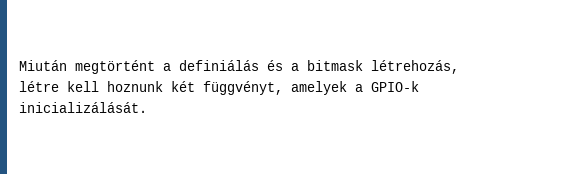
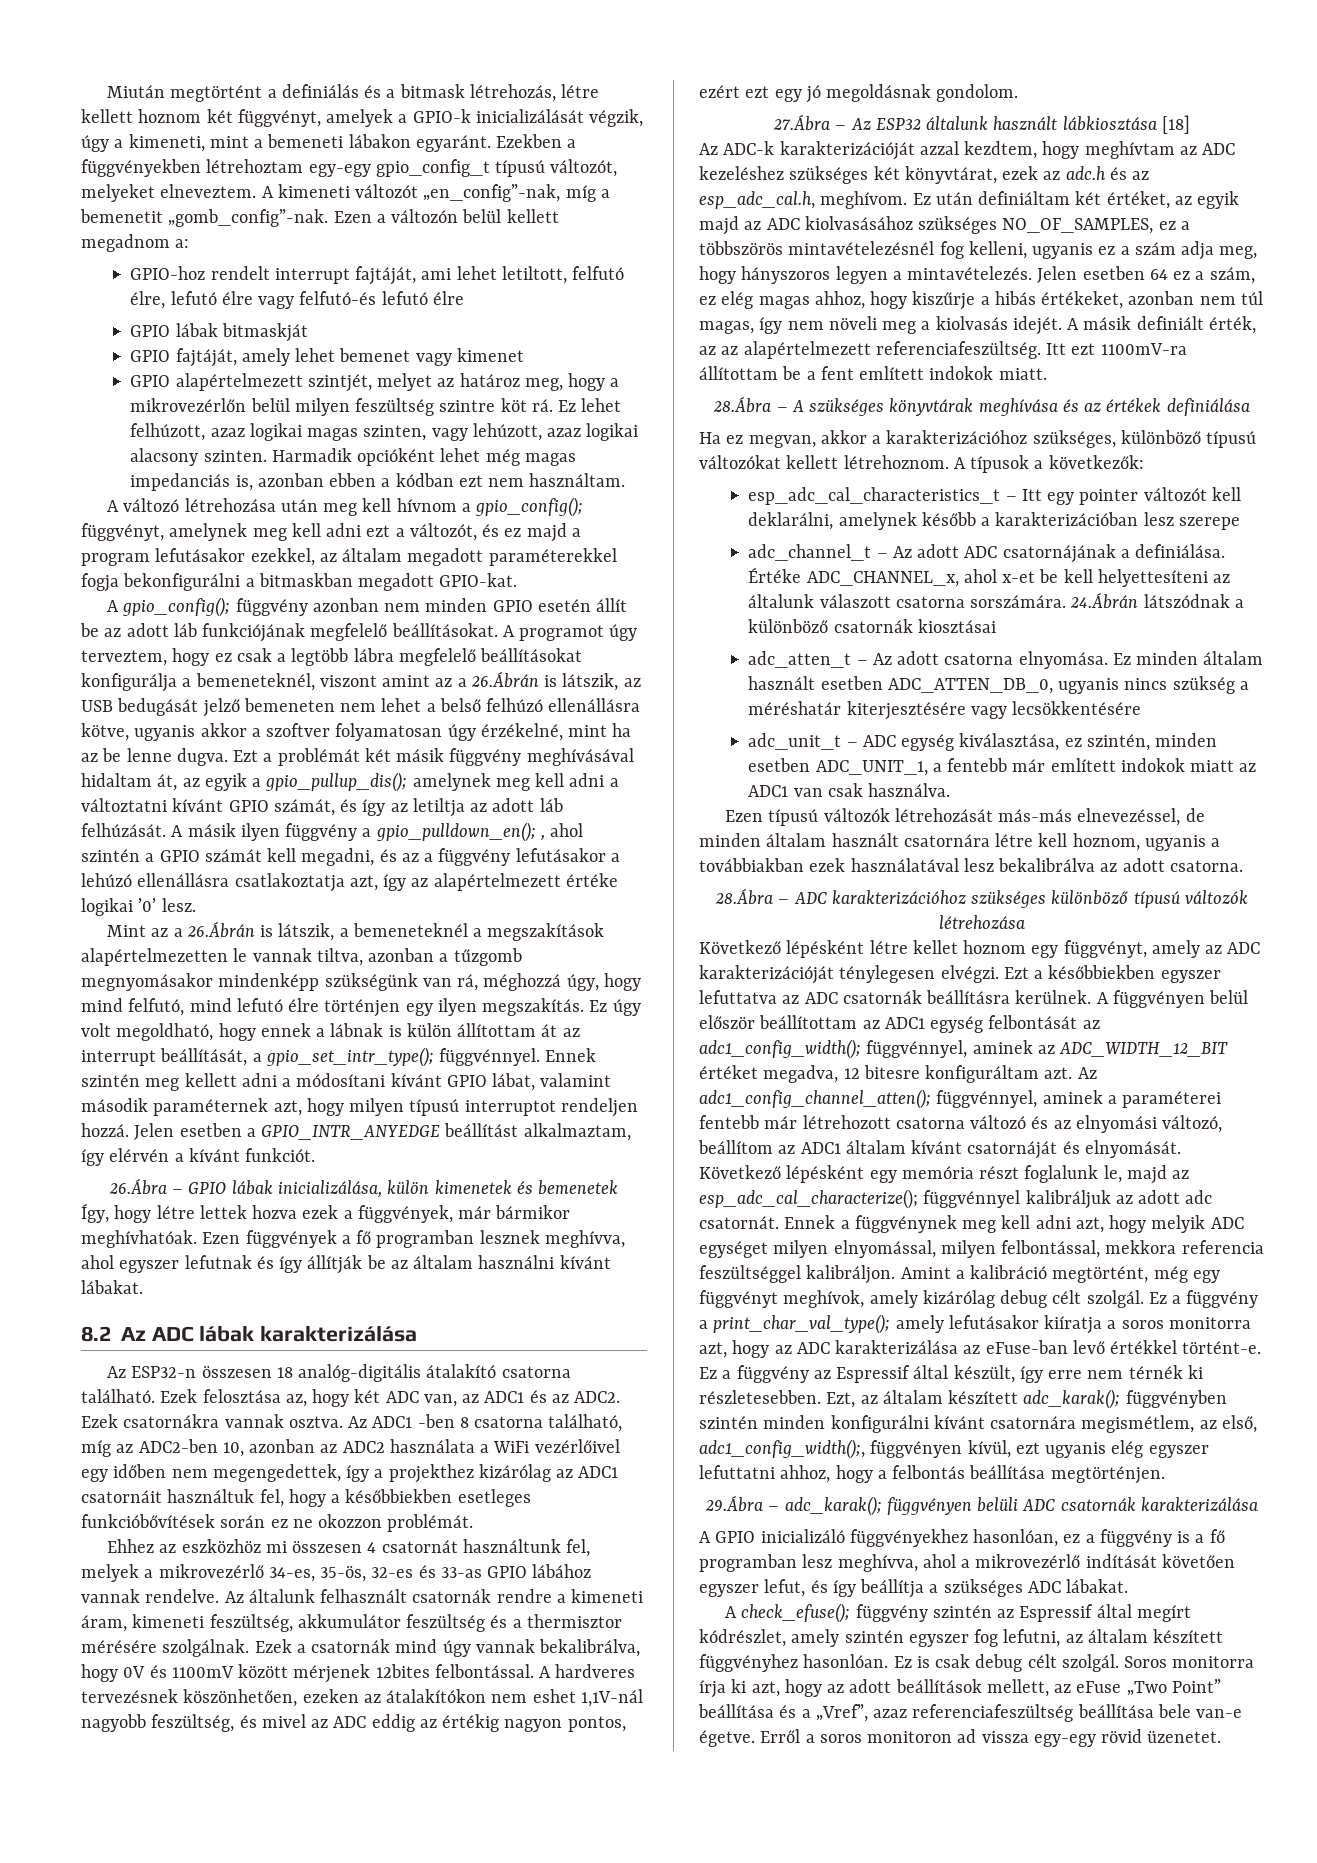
[67,81,163,92] kell hoznunk -> [81,109,202,123] kellett hoznom
[19,102,147,113] inicializálását. -> [475,109,644,127] [81,134,577,152] [81,159,618,177] [81,184,610,202] [80,209,559,227] [81,234,190,252] [130,266,625,285] [130,291,464,309] [130,323,308,342] [130,348,524,367] [130,373,620,392] [130,398,622,416] [130,423,639,441] [130,448,576,466] [130,473,626,491] [106,497,584,517] [81,523,581,542] [81,548,617,566] [81,573,518,592] [106,597,628,617] [80,623,638,642] [81,648,583,666] [81,671,641,692] [81,698,641,717] [81,723,632,741] [81,748,634,766] [81,772,619,792] [81,798,563,817] [81,822,584,842] [81,848,620,866] [81,873,618,892] [81,898,196,916] [106,921,605,941] [81,948,522,966] [81,973,641,991] [81,998,641,1017] [81,1023,580,1041] [81,1047,597,1067] [81,1073,612,1091] [81,1098,638,1117] [81,1123,631,1141] [81,1148,316,1166] [108,1178,619,1198] [81,1203,571,1223] [81,1230,625,1248] [81,1255,611,1274] [81,1280,143,1294] [81,1325,418,1342] [106,1364,571,1382] [81,1389,621,1407] [81,1414,623,1432] [81,1439,620,1457] [81,1464,619,1483] [81,1489,531,1507] [81,1514,474,1532] [106,1539,591,1557] [81,1564,592,1582] [81,1589,644,1603] [81,1614,622,1632] [81,1639,641,1657] [81,1664,636,1683] [81,1689,643,1707] [81,1714,626,1732] [699,84,1019,103] [773,114,1190,134] [699,141,1236,160] [699,166,1150,184] [699,191,1240,209] [699,216,1190,235] [699,241,1258,260] [699,266,1255,284] [699,291,1263,310] [699,316,1256,335] [699,341,1187,359] [699,366,1047,380] [713,396,1250,416] [699,430,1257,448] [699,455,1144,473] [748,487,1241,505] [748,512,1240,530] [748,544,1226,563] [748,567,1231,587] [748,592,1244,609] [748,619,996,633] [748,651,1264,669] [748,676,1249,694] [748,701,1142,720] [748,733,1218,751] [748,758,1257,776] [748,783,951,797] [724,808,1205,826] [699,833,1221,851] [699,858,1243,872] [715,888,1248,908] [939,915,1025,929] [699,940,1261,958] [699,965,1221,984] [699,990,1249,1008] [699,1015,1100,1033] [699,1039,1229,1059] [699,1065,1097,1083] [699,1089,1222,1109] [699,1115,1223,1133] [698,1140,1181,1159] [699,1165,1190,1184] [699,1189,1213,1209] [699,1215,1244,1233] [699,1240,1264,1258] [699,1265,1220,1284] [699,1290,1259,1308] [699,1314,1251,1334] [699,1340,1262,1358] [699,1365,1203,1383] [699,1389,1227,1409] [699,1415,1257,1433] [699,1439,1209,1459] [699,1465,1165,1484] [705,1495,1258,1516] [699,1529,1225,1547] [699,1554,1235,1572] [699,1579,1129,1598] [724,1603,1191,1623] [699,1629,1224,1647] [699,1654,1255,1672] [699,1679,1221,1698] [698,1704,1243,1722] [699,1729,1222,1747] inicializálását végzik, úgy a kimeneti, mint a bemeneti lábakon egyaránt. Ezekben a függvényekben létrehoztam egy-egy gpio_config_t típusú változót, melyeket elneveztem. A kimeneti változót „en_config”-nak, míg a bemenetit „gomb_config”-nak. Ezen a változón belül kellett megadnom a: // GPIO-hoz rendelt interrupt fajtáját, ami lehet letiltott, felfutó élre, lefutó élre vagy felfutó-és lefutó élre // GPIO lábak bitmaskját // GPIO fajtáját, amely lehet bemenet vagy kimenet // GPIO alapértelmezett szintjét, melyet az határoz meg, hogy a mikrovezérlőn belül milyen feszültség szintre köt rá. Ez lehet felhúzott, azaz logikai magas szinten, vagy lehúzott, azaz logikai alacsony szinten. Harmadik opcióként lehet még magas impedanciás is, azonban ebben a kódban ezt nem használtam. // A változó létrehozása után meg kell hívnom a gpio_config(); függvényt, amelynek meg kell adni ezt a változót, és ez majd a program lefutásakor ezekkel, az általam megadott paraméterekkel fogja bekonfigurálni a bitmaskban megadott GPIO-kat. // A gpio_config(); függvény azonban nem minden GPIO esetén állít be az adott láb funkciójának megfelelő beállításokat. A programot úgy terveztem, hogy ez csak a legtöbb lábra megfelelő beállításokat konfigurálja a bemeneteknél, viszont amint az a 26.Ábrán is látszik, az USB bedugását jelző bemeneten nem lehet a belső felhúzó ellenállásra kötve, ugyanis akkor a szoftver folyamatosan úgy érzékelné, mint ha az be lenne dugva. Ezt a problémát két másik függvény meghívásával hidaltam át, az egyik a gpio_pullup_dis(); amelynek meg kell adni a változtatni kívánt GPIO számát, és így az letiltja az adott láb felhúzását. A másik ilyen függvény a gpio_pulldown_en(); , ahol szintén a GPIO számát kell megadni, és az a függvény lefutásakor a lehúzó ellenállásra csatlakoztatja azt, így az alapértelmezett értéke logikai ’0’ lesz. // Mint az a 26.Ábrán is látszik, a bemeneteknél a megszakítások alapértelmezetten le vannak tiltva, azonban a tűzgomb megnyomásakor mindenképp szükségünk van rá, méghozzá úgy, hogy mind felfutó, mind lefutó élre történjen egy ilyen megszakítás. Ez úgy volt megoldható, hogy ennek a lábnak is külön állítottam át az interrupt beállítását, a gpio_set_intr_type(); függvénnyel. Ennek szintén meg kellett adni a módosítani kívánt GPIO lábat, valamint második paraméternek azt, hogy milyen típusú interruptot rendeljen hozzá. Jelen esetben a GPIO_INTR_ANYEDGE beállítást alkalmaztam, így elérvén a kívánt funkciót. // 26.Ábra – GPIO lábak inicializálása, külön kimenetek és bemenetek // Így, hogy létre lettek hozva ezek a függvények, már bármikor meghívhatóak. Ezen függvények a fő programban lesznek meghívva, ahol egyszer lefutnak és így állítják be az általam használni kívánt lábakat. // 8.2 Az ADC lábak karakterizálása // Az ESP32-n összesen 18 analóg-digitális átalakító csatorna található. Ezek felosztása az, hogy két ADC van, az ADC1 és az ADC2. Ezek csatornákra vannak osztva. Az ADC1 -ben 8 csatorna található, míg az ADC2-ben 10, azonban az ADC2 használata a WiFi vezérlőivel egy időben nem megengedettek, így a projekthez kizárólag az ADC1 csatornáit használtuk fel, hogy a későbbiekben esetleges funkcióbővítések során ez ne okozzon problémát. // Ehhez az eszközhöz mi összesen 4 csatornát használtunk fel, melyek a mikrovezérlő 34-es, 35-ös, 32-es és 33-as GPIO lábához vannak rendelve. Az általunk felhasznált csatornák rendre a kimeneti áram, kimeneti feszültség, akkumulátor feszültség és a thermisztor mérésére szolgálnak. Ezek a csatornák mind úgy vannak bekalibrálva, hogy 0V és 1100mV között mérjenek 12bites felbontással. A hardveres tervezésnek köszönhetően, ezeken az átalakítókon nem eshet 1,1V-nál nagyobb feszültség, és mivel az ADC eddig az értékig nagyon pontos, ezért ezt egy jó megoldásnak gondolom. // 27.Ábra – Az ESP32 általunk használt lábkiosztása [18] // Az ADC-k karakterizációját azzal kezdtem, hogy meghívtam az ADC kezeléshez szükséges két könyvtárat, ezek az adc.h és az esp_adc_cal.h, meghívom. Ez után definiáltam két értéket, az egyik majd az ADC kiolvasásához szükséges NO_OF_SAMPLES, ez a többszörös mintavételezésnél fog kelleni, ugyanis ez a szám adja meg, hogy hányszoros legyen a mintavételezés. Jelen esetben 64 ez a szám, ez elég magas ahhoz, hogy kiszűrje a hibás értékeket, azonban nem túl magas, így nem növeli meg a kiolvasás idejét. A másik definiált érték, az az alapértelmezett referenciafeszültség. Itt ezt 1100mV-ra állítottam be a fent említett indokok miatt. // 28.Ábra – A szükséges könyvtárak meghívása és az értékek definiálása // Ha ez megvan, akkor a karakterizációhoz szükséges, különböző típusú változókat kellett létrehoznom. A típusok a következők: // esp_adc_cal_characteristics_t – Itt egy pointer változót kell deklarálni, amelynek később a karakterizációban lesz szerepe // adc_channel_t – Az adott ADC csatornájának a definiálása. Értéke ADC_CHANNEL_x, ahol x-et be kell helyettesíteni az általunk válaszott csatorna sorszámára. 24.Ábrán látszódnak a különböző csatornák kiosztásai // adc_atten_t – Az adott csatorna elnyomása. Ez minden általam használt esetben ADC_ATTEN_DB_0, ugyanis nincs szükség a méréshatár kiterjesztésére vagy lecsökkentésére // adc_unit_t – ADC egység kiválasztása, ez szintén, minden esetben ADC_UNIT_1, a fentebb már említett indokok miatt az ADC1 van csak használva. // Ezen típusú változók létrehozását más-más elnevezéssel, de minden általam használt csatornára létre kell hoznom, ugyanis a továbbiakban ezek használatával lesz bekalibrálva az adott csatorna. // 28.Ábra – ADC karakterizációhoz szükséges különböző típusú változók létrehozása // Következő lépésként létre kellet hoznom egy függvényt, amely az ADC karakterizációját ténylegesen elvégzi. Ezt a későbbiekben egyszer lefuttatva az ADC csatornák beállításra kerülnek. A függvényen belül először beállítottam az ADC1 egység felbontását az adc1_config_width(); függvénnyel, aminek az ADC_WIDTH_12_BIT értéket megadva, 12 bitesre konfiguráltam azt. Az adc1_config_channel_atten(); függvénnyel, aminek a paraméterei fentebb már létrehozott csatorna változó és az elnyomási változó, beállítom az ADC1 általam kívánt csatornáját és elnyomását. Következő lépésként egy memória részt foglalunk le, majd az esp_adc_cal_characterize(); függvénnyel kalibráljuk az adott adc csatornát. Ennek a függvénynek meg kell adni azt, hogy melyik ADC egységet milyen elnyomással, milyen felbontással, mekkora referencia feszültséggel kalibráljon. Amint a kalibráció megtörtént, még egy függvényt meghívok, amely kizárólag debug célt szolgál. Ez a függvény a print_char_val_type(); amely lefutásakor kiíratja a soros monitorra azt, hogy az ADC karakterizálása az eFuse-ban levő értékkel történt-e. Ez a függvény az Espressif által készült, így erre nem térnék ki részletesebben. Ezt, az általam készített adc_karak(); függvényben szintén minden konfigurálni kívánt csatornára megismétlem, az első, adc1_config_width();, függvényen kívül, ezt ugyanis elég egyszer lefuttatni ahhoz, hogy a felbontás beállítása megtörténjen. // 29.Ábra – adc_karak(); függvényen belüli ADC csatornák karakterizálása // A GPIO inicializáló függvényekhez hasonlóan, ez a függvény is a fő programban lesz meghívva, ahol a mikrovezérlő indítását követően egyszer lefut, és így beállítja a szükséges ADC lábakat. // A check_efuse(); függvény szintén az Espressif által megírt kódrészlet, amely szintén egyszer fog lefutni, az általam készített függvényhez hasonlóan. Ez is csak debug célt szolgál. Soros monitorra írja ki azt, hogy az adott beállítások mellett, az eFuse „Two Point” beállítása és a „Vref”, azaz referenciafeszültség beállítása bele van-e égetve. Erről a soros monitoron ad vissza egy-egy rövid üzenetet.

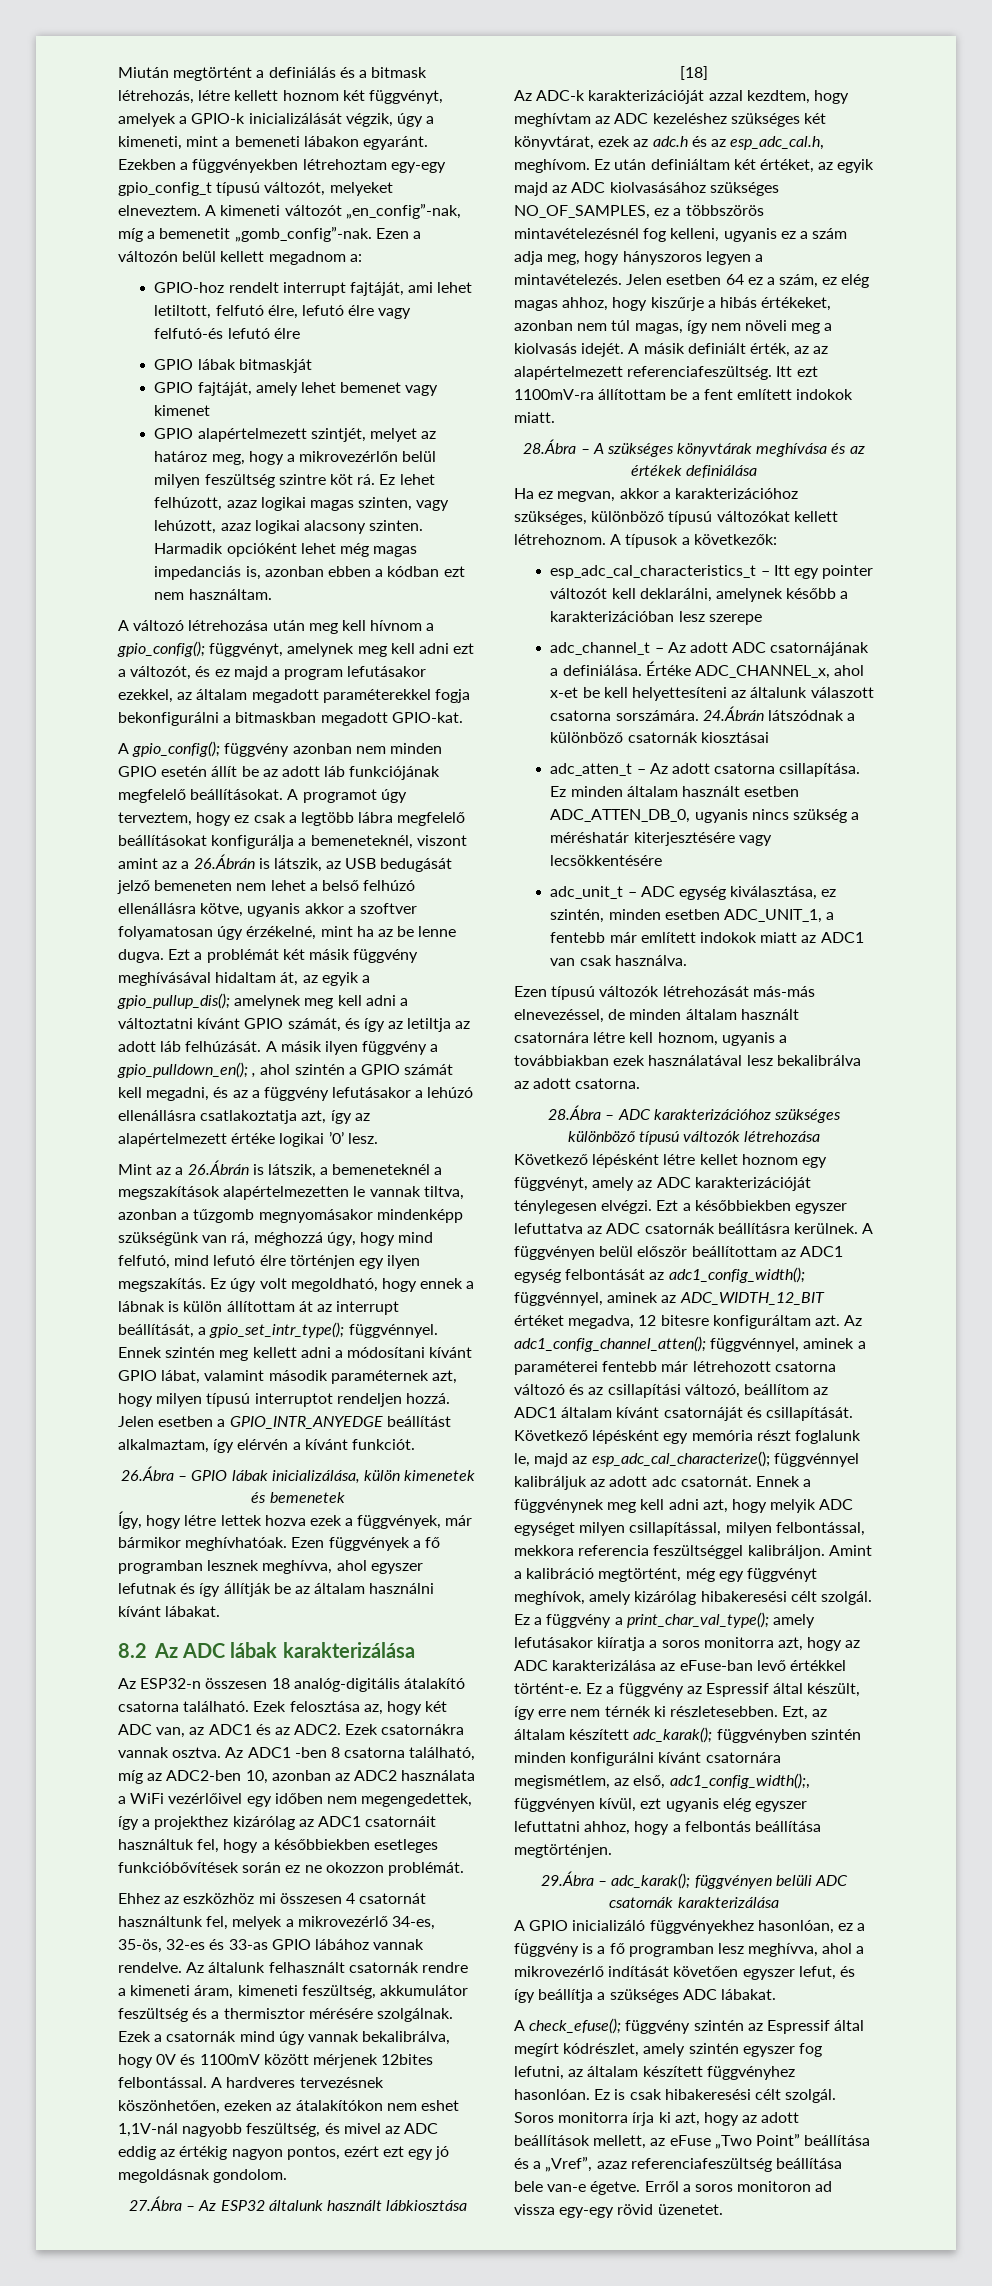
[1018,651,1108,669] elnyomása. -> [779,763,861,777] csillapítása.
[1075,1115,1157,1133] elnyomási -> [607,1384,681,1398] csillapítási
[1084,1140,1181,1158] elnyomását. -> [765,1407,853,1421] csillapítását.
[833,1240,936,1258] elnyomással, -> [629,1522,722,1536] csillapítással,
[1000,1290,1048,1308] debug -> [700,1591,787,1602] hibakeresési
[975,1654,1023,1672] debug -> [664,2089,751,2100] hibakeresési

